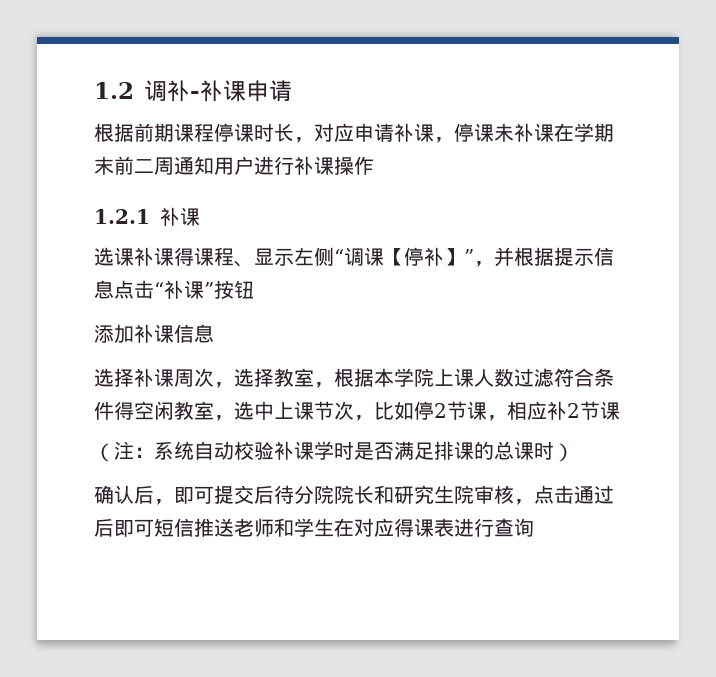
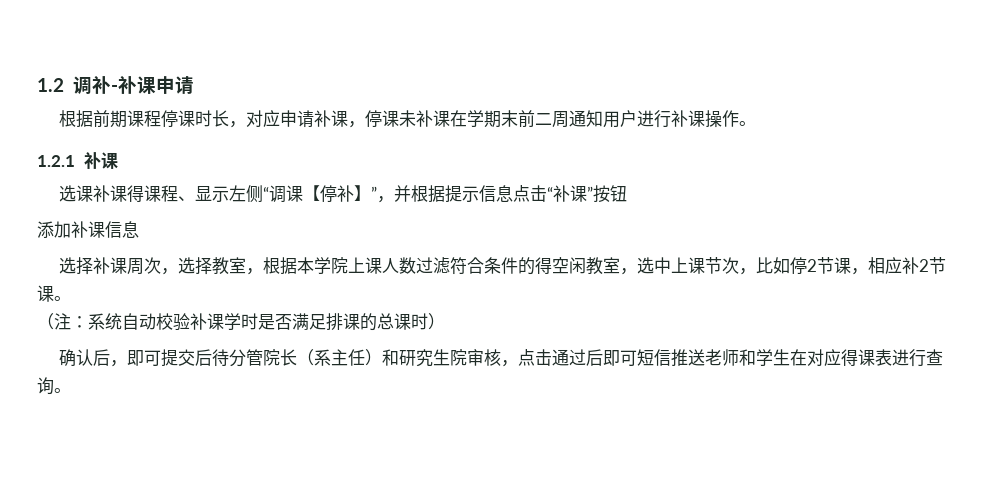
(374, 165) none -> [739,121,757,126] 。
(114, 410) none -> [518,257,536,275] 的
(620, 410) none -> [54,296,71,301] 。
[314,485,374,504] 院院长 -> [246,349,383,366] 管院长（系主任）
(534, 527) none -> [54,388,71,393] 。

